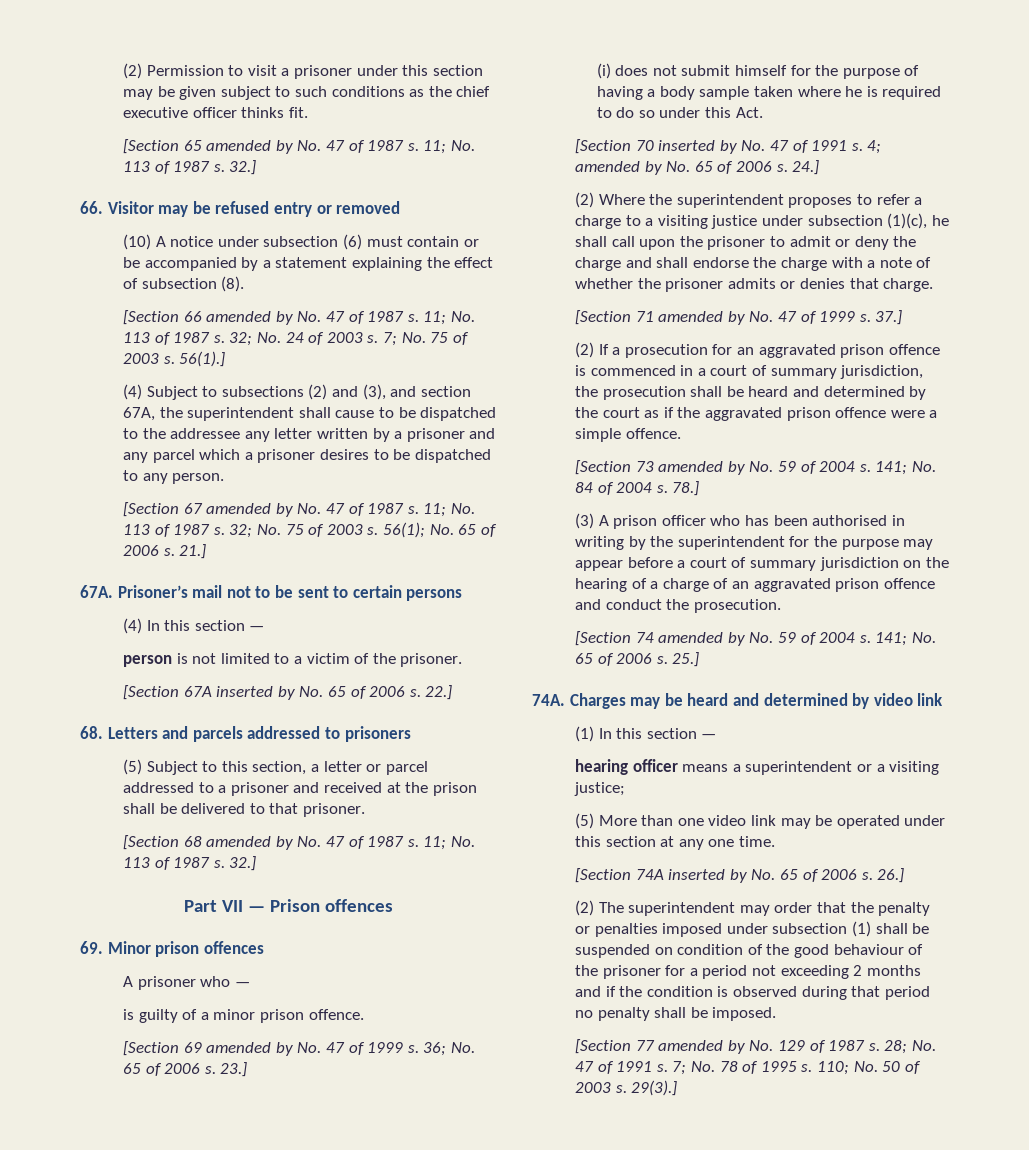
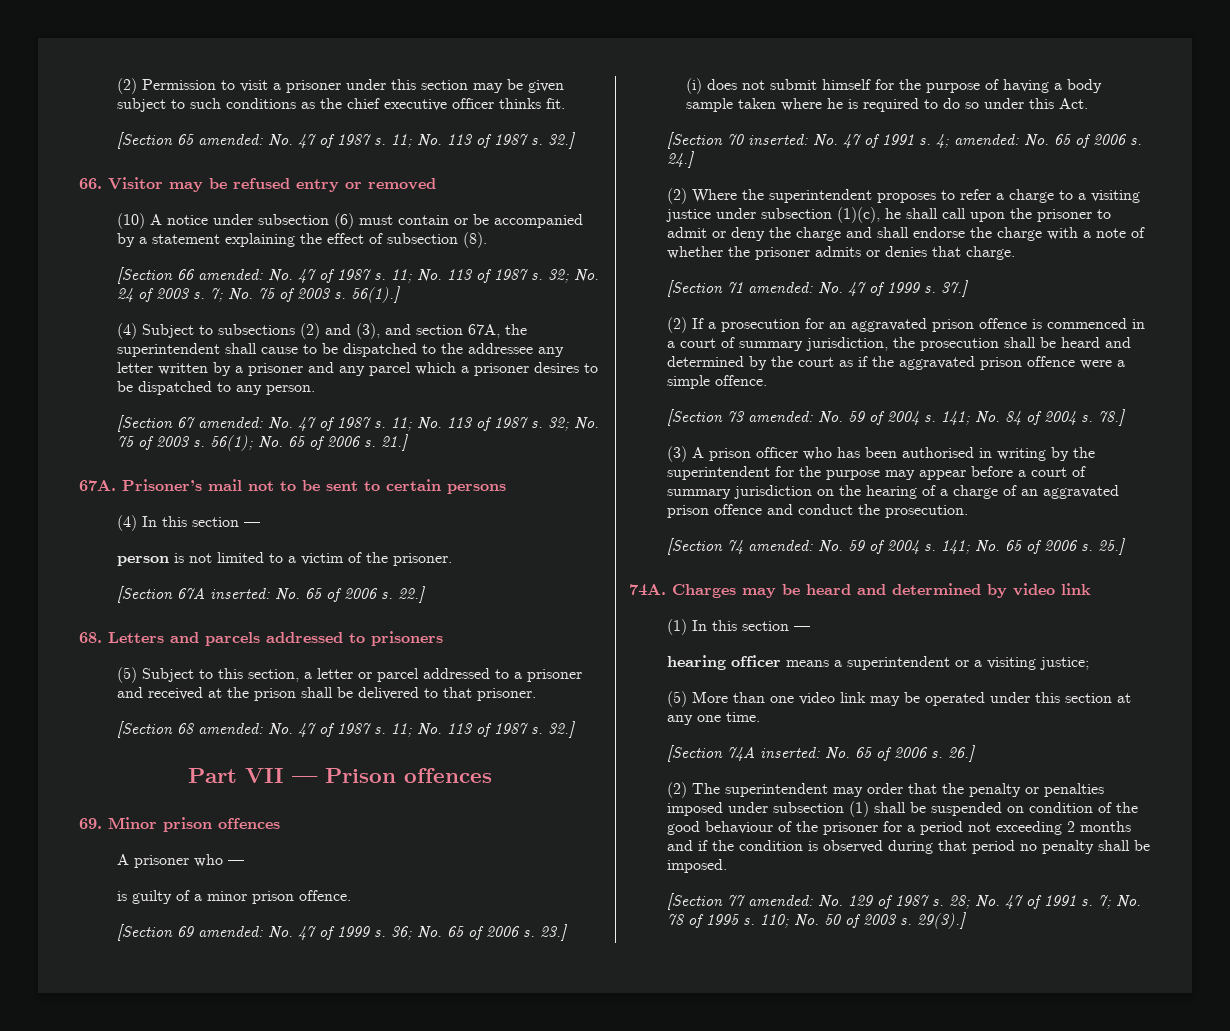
[206,140,293,154] amended by -> [198,134,264,145] amended:
[206,311,293,325] amended by -> [198,269,264,280] amended:
[206,503,293,517] amended by -> [198,417,264,428] amended:
[216,686,295,700] inserted by -> [210,588,271,599] inserted:
[206,836,293,850] amended by -> [198,723,264,734] amended:
[206,1042,293,1056] amended by -> [198,926,264,937] amended:
[658,140,737,154] inserted by -> [748,134,809,145] inserted:
[575,161,662,175] amended by -> [954,134,1020,145] amended:
[658,311,745,325] amended by -> [748,282,814,293] amended:
[658,461,745,475] amended by -> [748,411,814,422] amended:
[658,632,745,646] amended by -> [748,540,814,551] amended:
[668,869,747,883] inserted by -> [760,747,821,758] inserted:
[658,1040,745,1054] amended by -> [748,895,814,906] amended:

